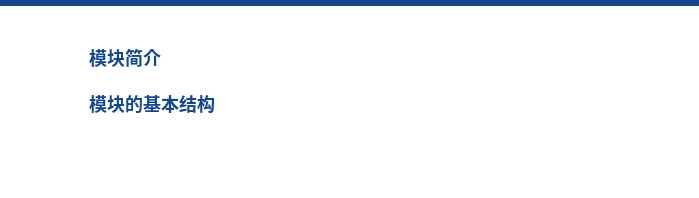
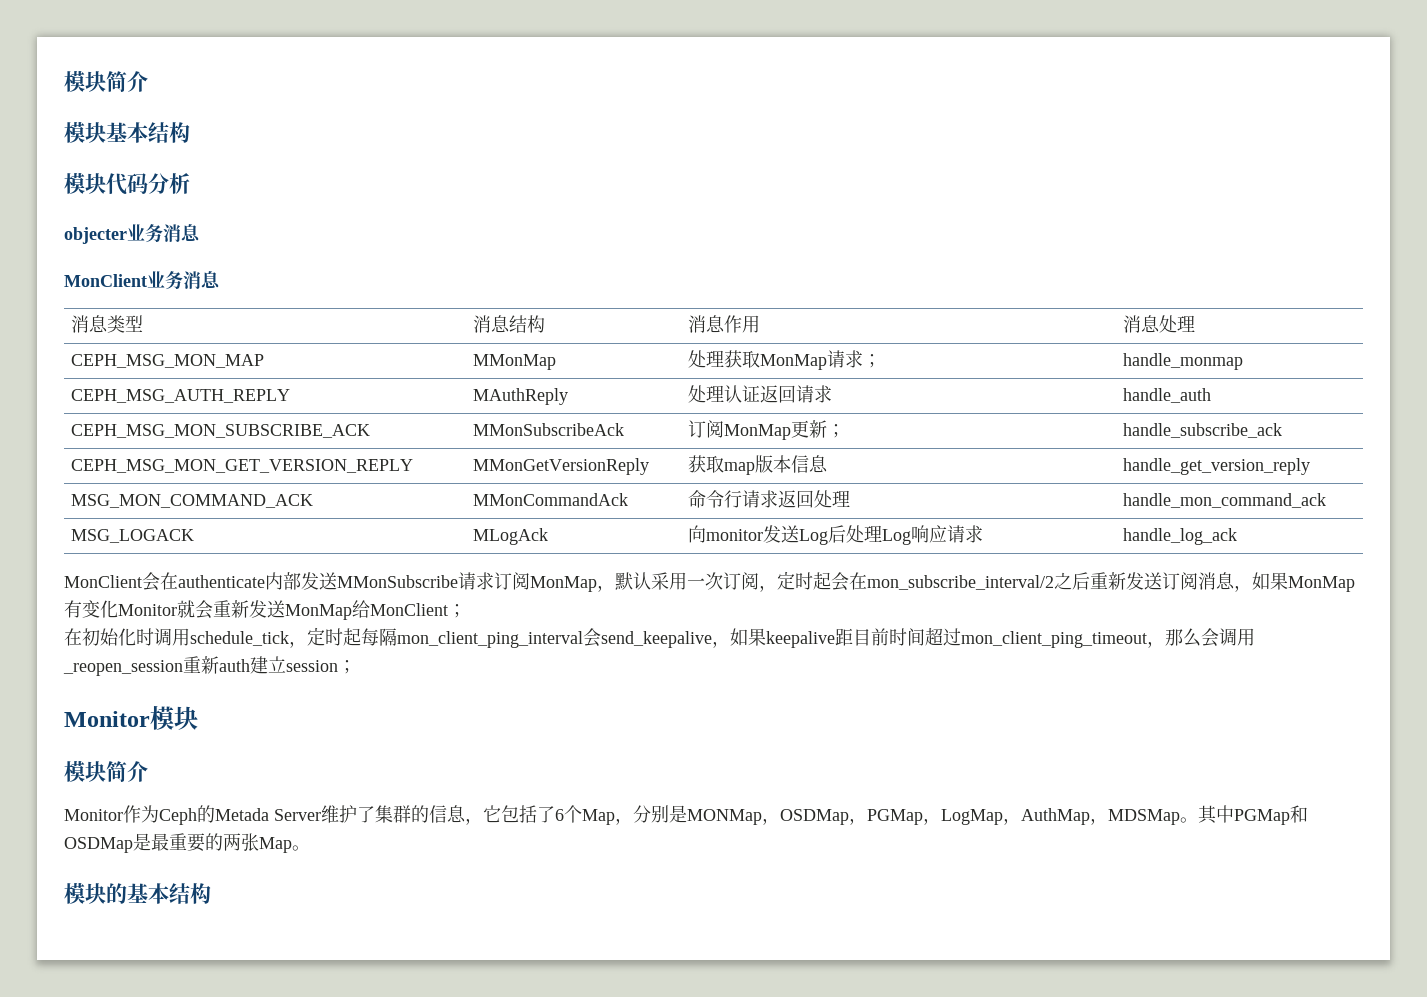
[89,48,161,67] 模块简介 -> [64,71,148,92] [64,122,190,143] [64,173,190,195] [64,224,201,244] [64,271,221,290] [71,315,144,333] [473,315,546,333] [688,315,761,333] [1123,315,1196,333] [71,354,265,368] [473,354,557,370] [688,350,882,370] [1123,353,1244,370] [71,389,291,403] [473,388,569,405] [688,385,833,403] [1123,388,1212,403] [71,424,371,438] [473,423,625,436] [688,420,846,440] [1123,423,1283,438] [71,459,414,473] [473,458,650,475] [688,455,829,475] [1123,458,1311,475] [71,494,314,508] [473,493,629,506] [688,490,851,508] [1123,493,1327,508] [71,529,195,543] [473,528,549,545] [688,525,984,545] [1123,528,1238,545] [64,571,1355,592] [64,600,466,620] [64,627,1255,648] [63,656,356,676] [64,706,198,730] [64,761,148,782] [64,805,1308,825] [64,833,310,853] 模块简介 // 模块基本结构 // 模块代码分析 // objecter业务消息 // MonClient业务消息 // 消息类型 | 消息结构 | 消息作用 | 消息处理 // CEPH_MSG_MON_MAP | MMonMap | 处理获取MonMap请求； | handle_monmap // CEPH_MSG_AUTH_REPLY | MAuthReply | 处理认证返回请求 | handle_auth // CEPH_MSG_MON_SUBSCRIBE_ACK | MMonSubscribeAck | 订阅MonMap更新； | handle_subscribe_ack // CEPH_MSG_MON_GET_VERSION_REPLY | MMonGetVersionReply | 获取map版本信息 | handle_get_version_reply // MSG_MON_COMMAND_ACK | MMonCommandAck | 命令行请求返回处理 | handle_mon_command_ack // MSG_LOGACK | MLogAck | 向monitor发送Log后处理Log响应请求 | handle_log_ack // MonClient会在authenticate内部发送MMonSubscribe请求订阅MonMap，默认采用一次订阅，定时起会在mon_subscribe_interval/2之后重新发送订阅消息，如果MonMap有变化Monitor就会重新发送MonMap给MonClient； // 在初始化时调用schedule_tick，定时起每隔mon_client_ping_interval会send_keepalive，如果keepalive距目前时间超过mon_client_ping_timeout，那么会调用_reopen_session重新auth建立session； // Monitor模块 // 模块简介 // Monitor作为Ceph的Metada Server维护了集群的信息，它包括了6个Map，分别是MONMap，OSDMap，PGMap，LogMap，AuthMap，MDSMap。其中PGMap和OSDMap是最重要的两张Map。

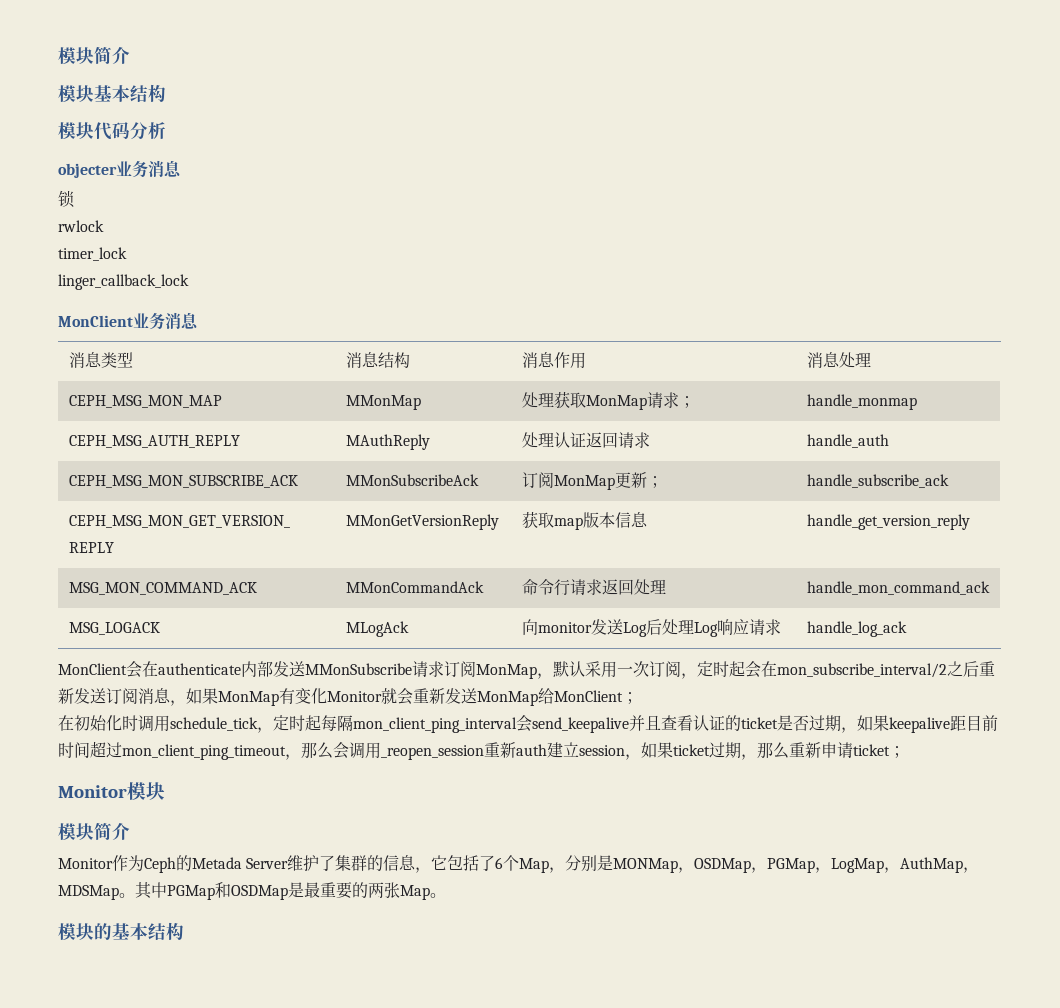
(201, 233) none -> [58,190,75,208] [58,220,104,232] [58,247,127,261] [58,274,189,290] // 锁 // rwlock // timer_lock // linger_callback_lock
(712, 639) none -> [629,715,841,731] 并且查看认证的ticket是否过期
(338, 666) none -> [625,742,890,760] ，如果ticket过期，那么重新申请ticket

